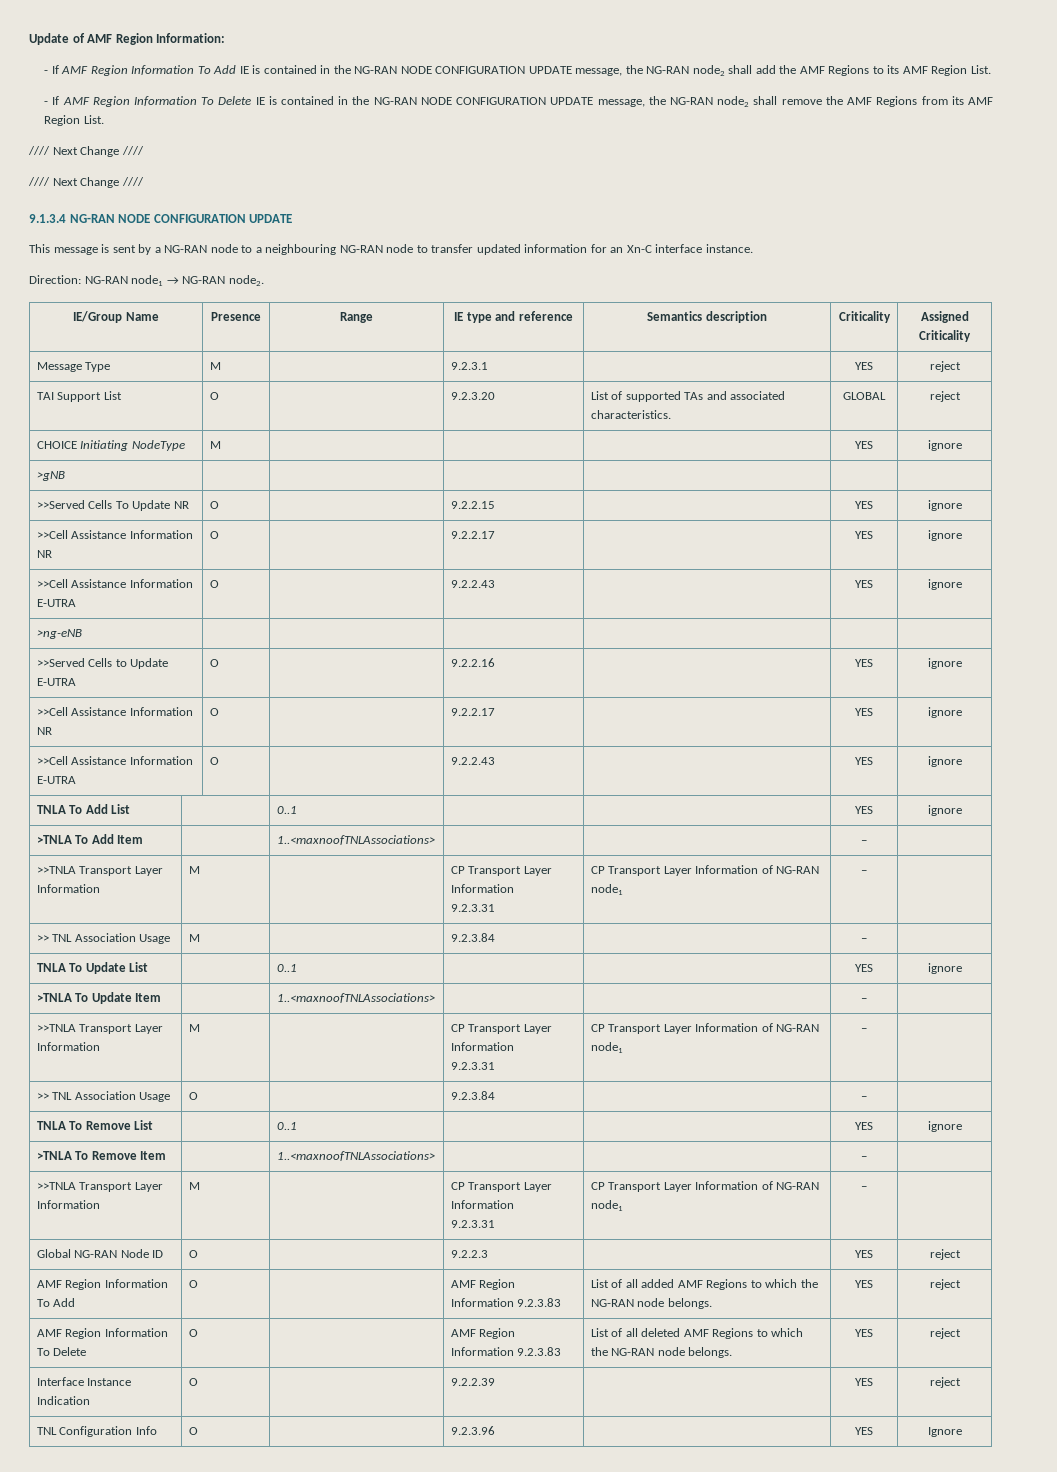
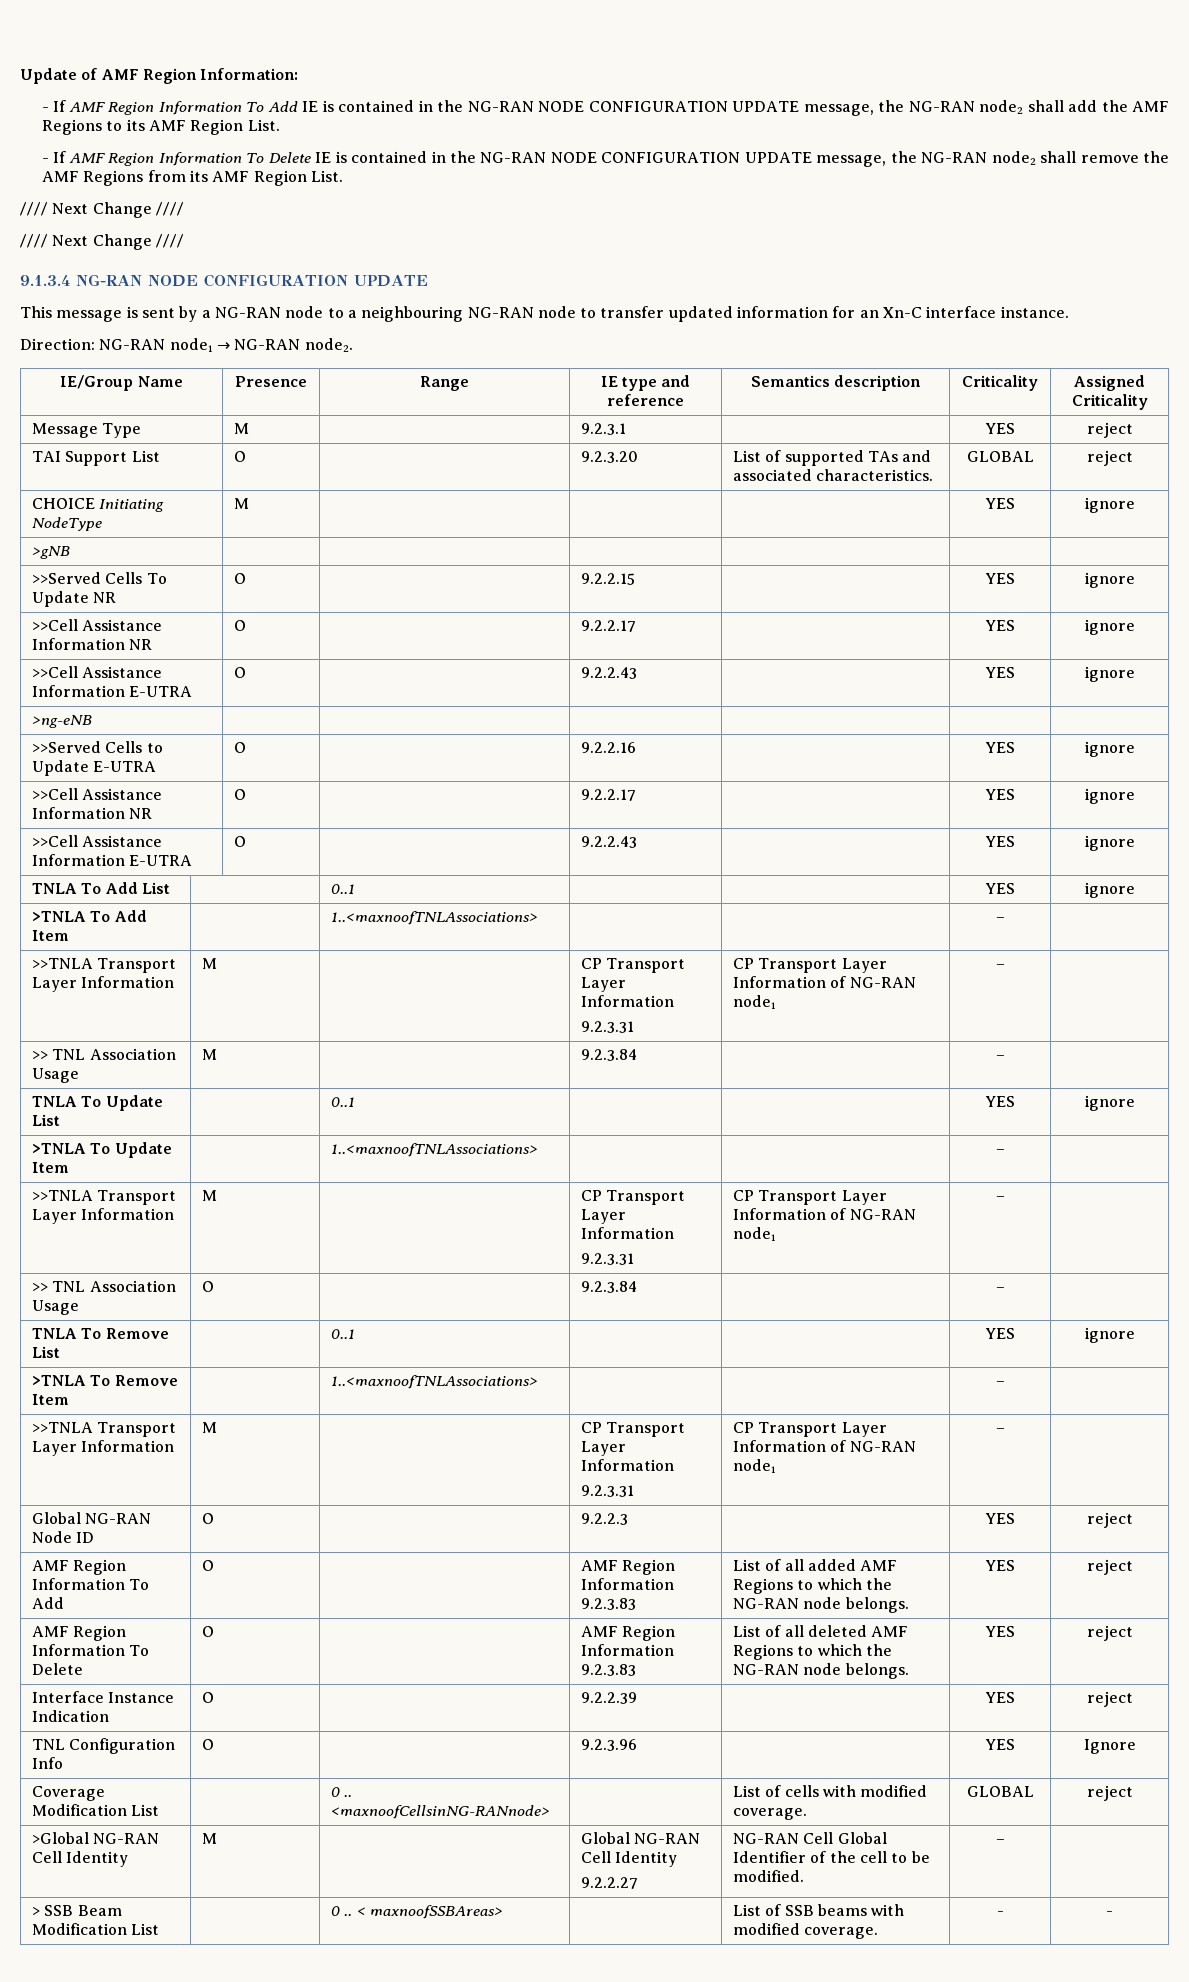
(962, 1432) none -> [32,1786,106,1801] [32,1804,160,1816] [331,1787,353,1797] [331,1805,551,1819] [733,1785,928,1797] [733,1808,808,1820] [966,1786,1034,1797] [1086,1785,1133,1801] [32,1832,160,1844] [32,1851,129,1867] [202,1833,218,1844] [581,1832,701,1844] [581,1851,678,1867] [581,1877,639,1889] [733,1832,887,1844] [733,1851,930,1863] [733,1870,805,1882] [995,1839,1005,1844] [32,1905,122,1916] [32,1923,160,1935] [331,1905,503,1919] [733,1904,905,1916] [733,1923,879,1939] [996,1911,1004,1916] [1106,1911,1113,1916] // Coverage Modification List | | 0 .. <maxnoofCellsinNG-RANnode> | | List of cells with modified coverage. | GLOBAL | reject // >Global NG-RAN Cell Identity | M | | Global NG-RAN Cell Identity // 9.2.2.27 | NG-RAN Cell Global Identifier of the cell to be modified. | – | // > SSB Beam Modification List | | 0 .. < maxnoofSSBAreas> | | List of SSB beams with modified coverage. | - | -

